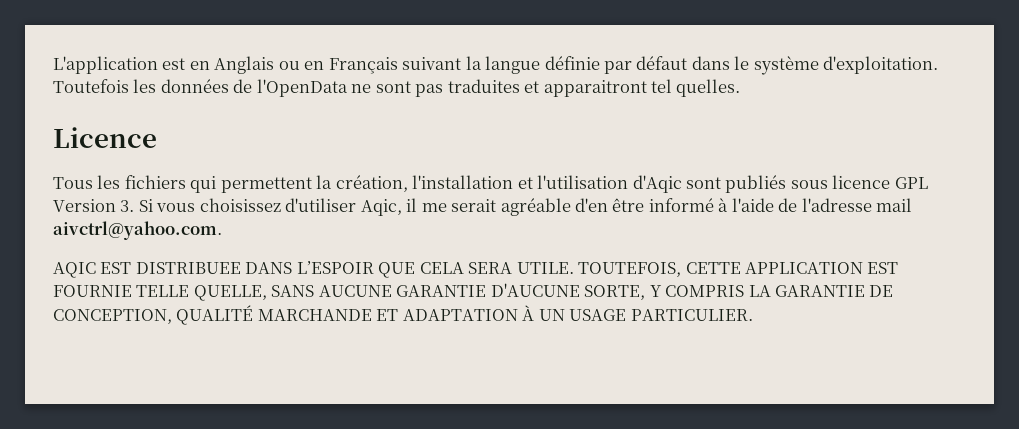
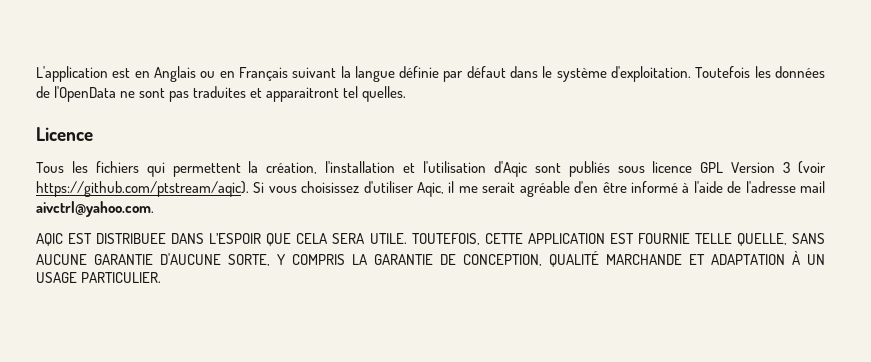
[120,200,135,212] 3. -> [783,161,827,174] [36,181,249,197] 3 (voir https://github.com/ptstream/aqic).

